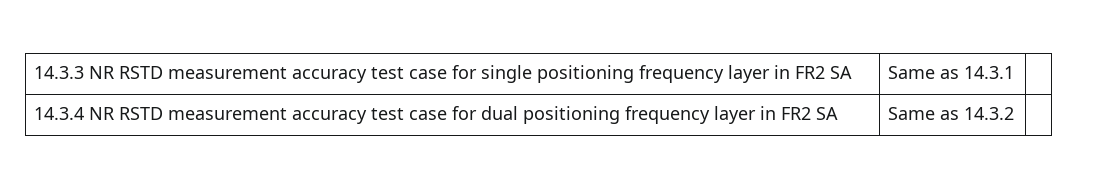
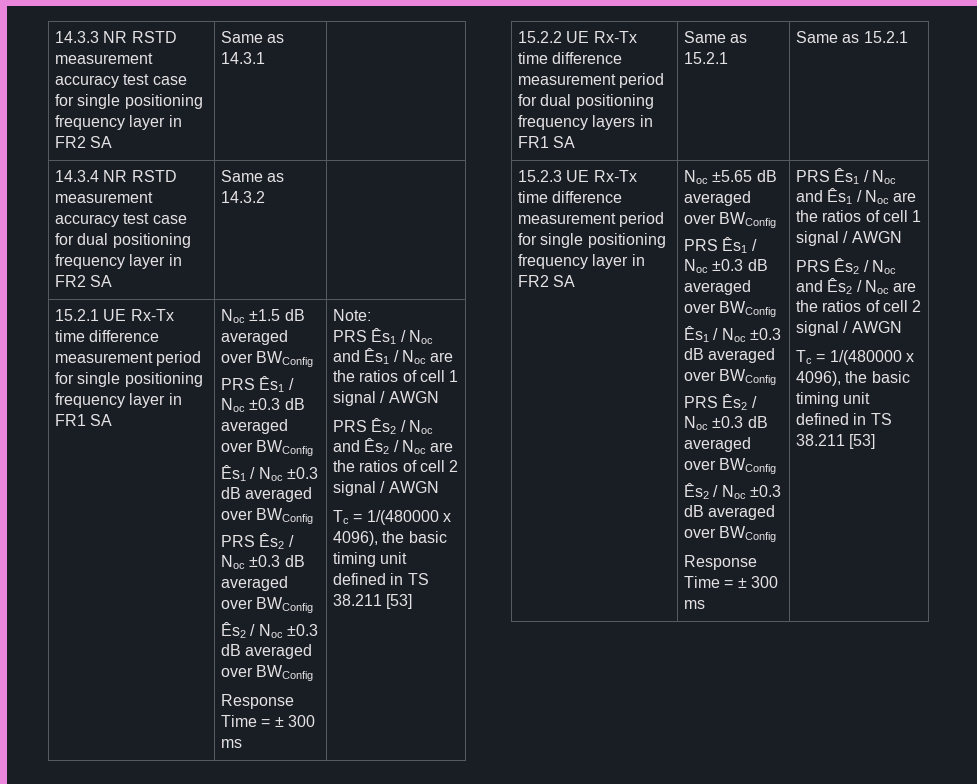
(1014, 113) none -> [55,309,174,321] [55,330,160,342] [55,351,202,366] [55,372,203,387] [55,393,182,408] [55,414,113,426] [221,309,305,323] [221,330,289,345] [221,351,314,367] [221,376,294,392] [221,398,305,412] [221,419,289,434] [221,440,314,456] [221,465,318,481] [221,487,313,502] [221,508,314,524] [221,533,294,549] [221,555,305,569] [221,576,289,591] [221,597,314,613] [221,622,318,638] [221,644,313,659] [221,665,314,681] [221,694,295,709] [221,715,315,727] [221,739,243,748] [333,309,372,321] [333,328,433,344] [333,348,454,364] [333,370,459,382] [333,391,439,406] [333,418,433,434] [333,438,454,454] [333,460,459,472] [333,481,439,496] [333,510,451,525] [333,531,447,546] [333,552,408,567] [333,573,429,585] [333,594,413,609] [518,31,637,43] [518,52,623,64] [518,73,665,88] [518,94,654,109] [518,115,653,130] [518,136,576,148] [684,31,748,43] [684,52,729,64] [796,31,908,43] [518,170,637,182] [518,191,623,203] [518,212,665,227] [518,233,666,248] [518,254,645,269] [518,275,576,287] [684,170,777,184] [684,191,752,206] [684,212,777,228] [684,237,757,253] [684,259,768,273] [684,280,752,295] [684,301,777,317] [684,326,781,342] [684,348,776,363] [684,369,777,385] [684,394,757,410] [684,416,768,430] [684,437,752,452] [684,458,777,474] [684,483,781,499] [684,505,776,520] [684,526,777,542] [684,555,758,570] [684,576,778,588] [684,600,706,609] [796,168,896,184] [796,188,917,204] [796,210,922,222] [796,231,902,246] [796,258,896,274] [796,278,917,294] [796,300,922,312] [796,321,902,336] [796,350,914,365] [796,371,910,386] [796,392,871,407] [796,413,892,425] [796,434,876,449] // 15.2.1 UE Rx-Tx time difference measurement period for single positioning frequency layer in FR1 SA | Noc ±1.5 dB averaged over BWConfig // PRS Ês1 / Noc ±0.3 dB averaged over BWConfig // Ês1 / Noc ±0.3 dB averaged over BWConfig // PRS Ês2 / Noc ±0.3 dB averaged over BWConfig // Ês2 / Noc ±0.3 dB averaged over BWConfig // Response Time = ± 300 ms | Note: // PRS Ês1 / Noc and Ês1 / Noc are the ratios of cell 1 signal / AWGN // PRS Ês2 / Noc and Ês2 / Noc are the ratios of cell 2 signal / AWGN // Tc = 1/(480000 x 4096), the basic timing unit defined in TS 38.211 [53] // 15.2.2 UE Rx-Tx time difference measurement period for dual positioning frequency layers in FR1 SA | Same as 15.2.1 | Same as 15.2.1 // 15.2.3 UE Rx-Tx time difference measurement period for single positioning frequency layer in FR2 SA | Noc ±5.65 dB averaged over BWConfig // PRS Ês1 / Noc ±0.3 dB averaged over BWConfig // Ês1 / Noc ±0.3 dB averaged over BWConfig // PRS Ês2 / Noc ±0.3 dB averaged over BWConfig // Ês2 / Noc ±0.3 dB averaged over BWConfig // Response Time = ± 300 ms | PRS Ês1 / Noc and Ês1 / Noc are the ratios of cell 1 signal / AWGN // PRS Ês2 / Noc and Ês2 / Noc are the ratios of cell 2 signal / AWGN // Tc = 1/(480000 x 4096), the basic timing unit defined in TS 38.211 [53]

